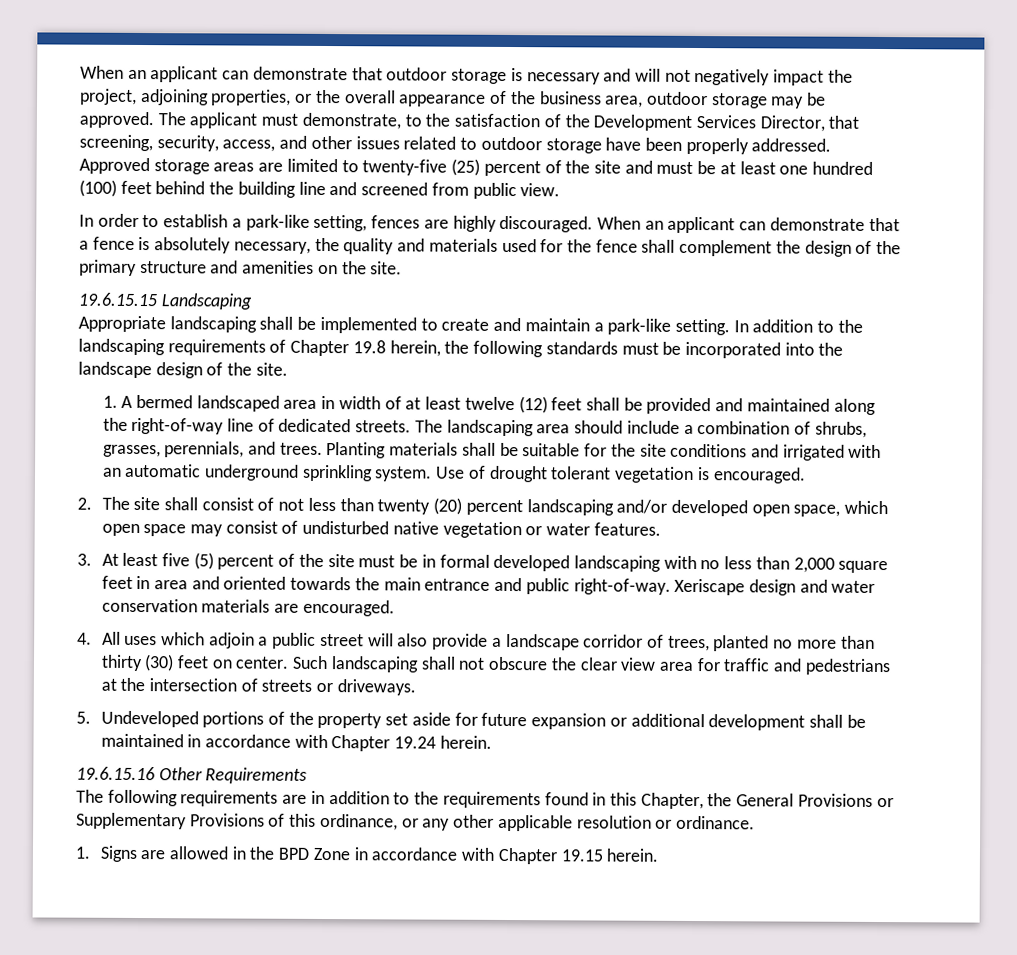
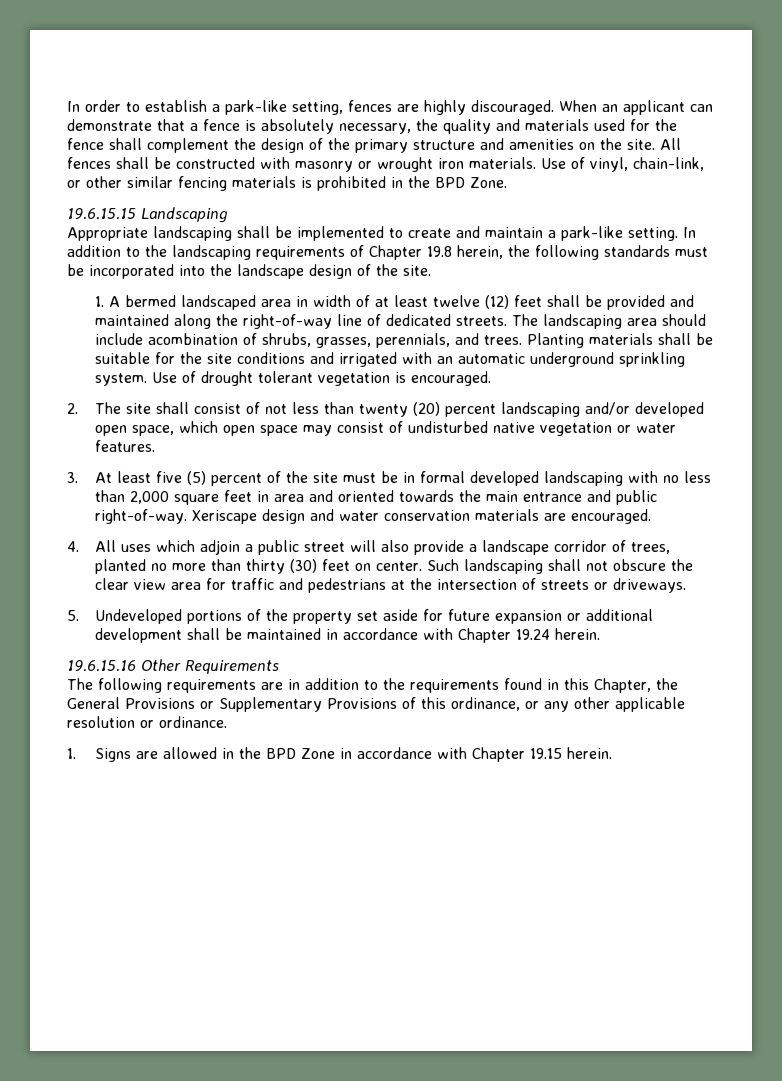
[80,65,853,86] [80,88,827,109] [79,111,860,132] [79,134,832,155] [79,157,874,177] [79,179,561,200] When an applicant can demonstrate that outdoor storage is necessary and will not negatively impact the project, adjoining properties, or the overall appearance of the business area, outdoor storage may be approved. The applicant must demonstrate, to the satisfaction of the Development Services Director, that screening, security, access, and other issues related to outdoor storage have been properly addressed. Approved storage areas are limited to twenty-five (25) percent of the site and must be at least one hundred (100) feet behind the building line and screened from public view. // -> (67, 106) none
(403, 268) none -> [660,138,681,150] [67,157,704,172] [67,176,507,191] All fences shall be constructed with masonry or wrought iron materials. Use of vinyl, chain-link, or other similar fencing materials is prohibited in the BPD Zone.
[683,421,791,435] a combination -> [147,333,238,345] acombination

